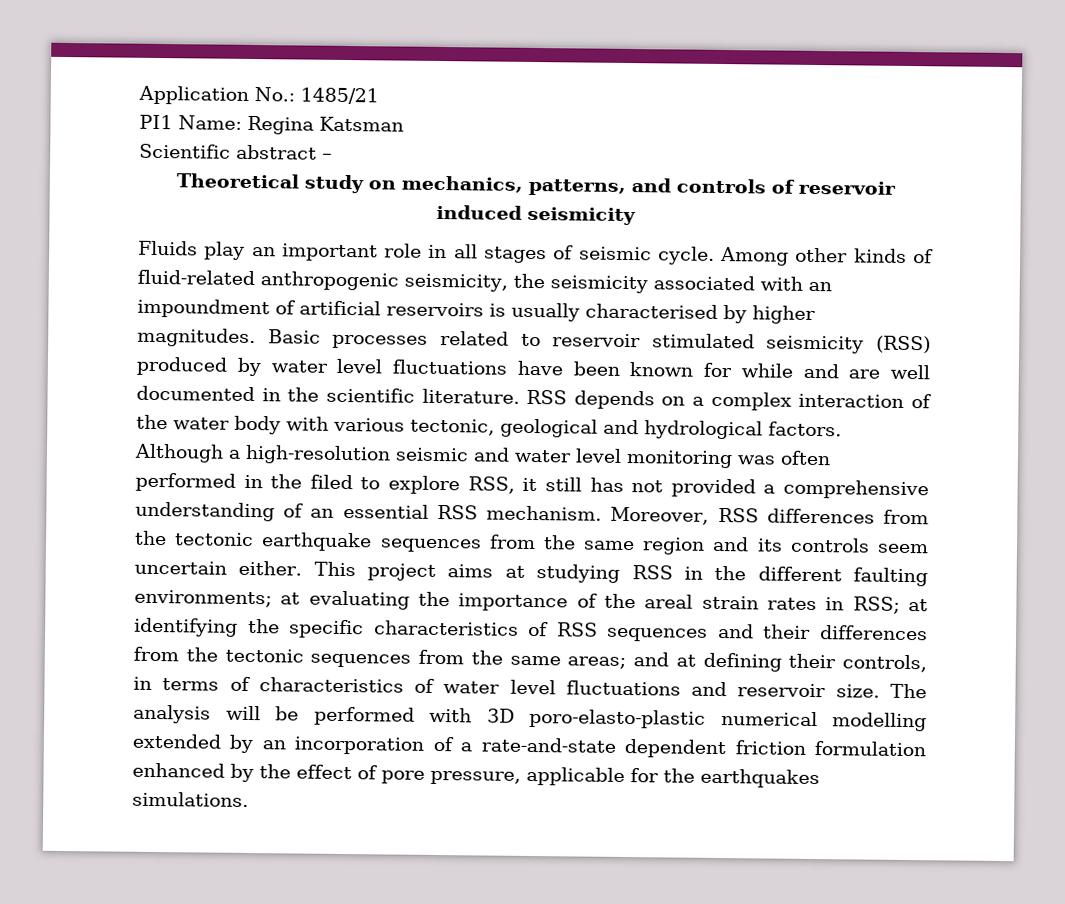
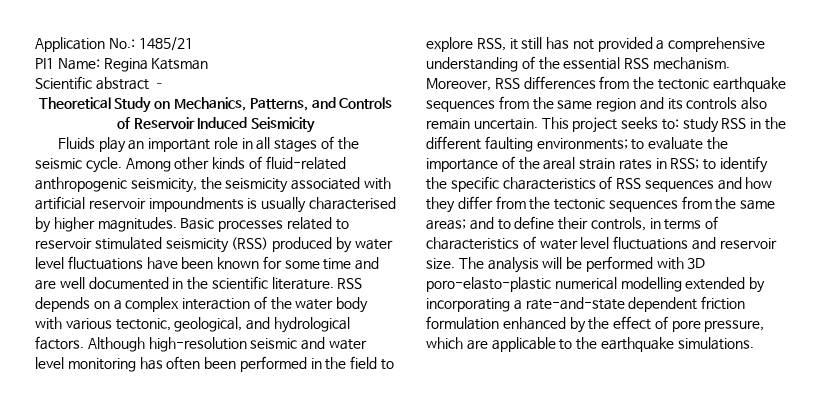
[303,174,896,196] [435,204,636,226] study on mechanics, patterns, and controls of reservoir induced seismicity -> [114,97,393,113] [116,117,316,133] Study on Mechanics, Patterns, and Controls of Reservoir Induced Seismicity
(575, 252) none -> [337,137,359,150] the
[807,281,832,292] [137,298,484,319] an impoundment of artificial reservoirs -> [35,196,244,212] artificial reservoir impoundments
[740,363,793,378] while -> [284,258,352,270] some time
[500,418,598,438] geological -> [174,317,243,332] geological,
[228,449,241,459] a -> (145, 344) none
[737,450,831,466] was often -> [139,356,237,370] has often been
[309,474,353,490] filed -> [350,356,378,369] field
[310,508,335,518] an -> [538,57,560,70] the
[876,543,929,554] [134,560,621,583] seem uncertain either. This project aims at studying -> [741,97,768,110] [426,117,719,133] also remain uncertain. This project seeks to: study
[280,590,410,610] at evaluating -> [631,137,704,150] to evaluate
[908,599,929,612] [134,617,238,637] at identifying -> [703,156,769,173] to identify
[763,624,928,641] their differences -> [745,177,773,189] [426,196,493,213] how they differ
[675,652,782,672] at defining -> [497,216,555,230] to define
[261,736,454,755] an incorporation of -> [426,298,510,312] incorporating
[526,766,820,789] applicable for the earthquakes -> [426,337,674,352] which are applicable to the earthquake

